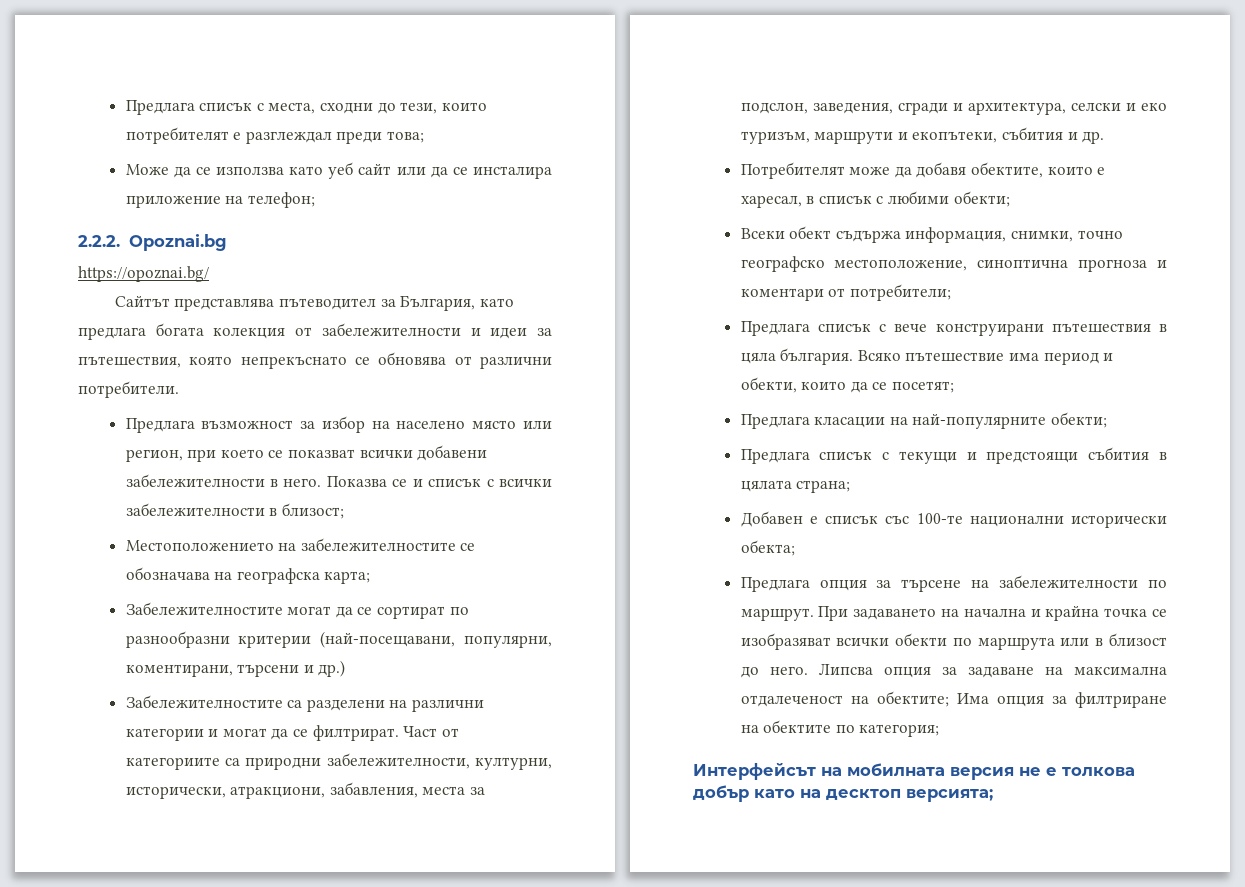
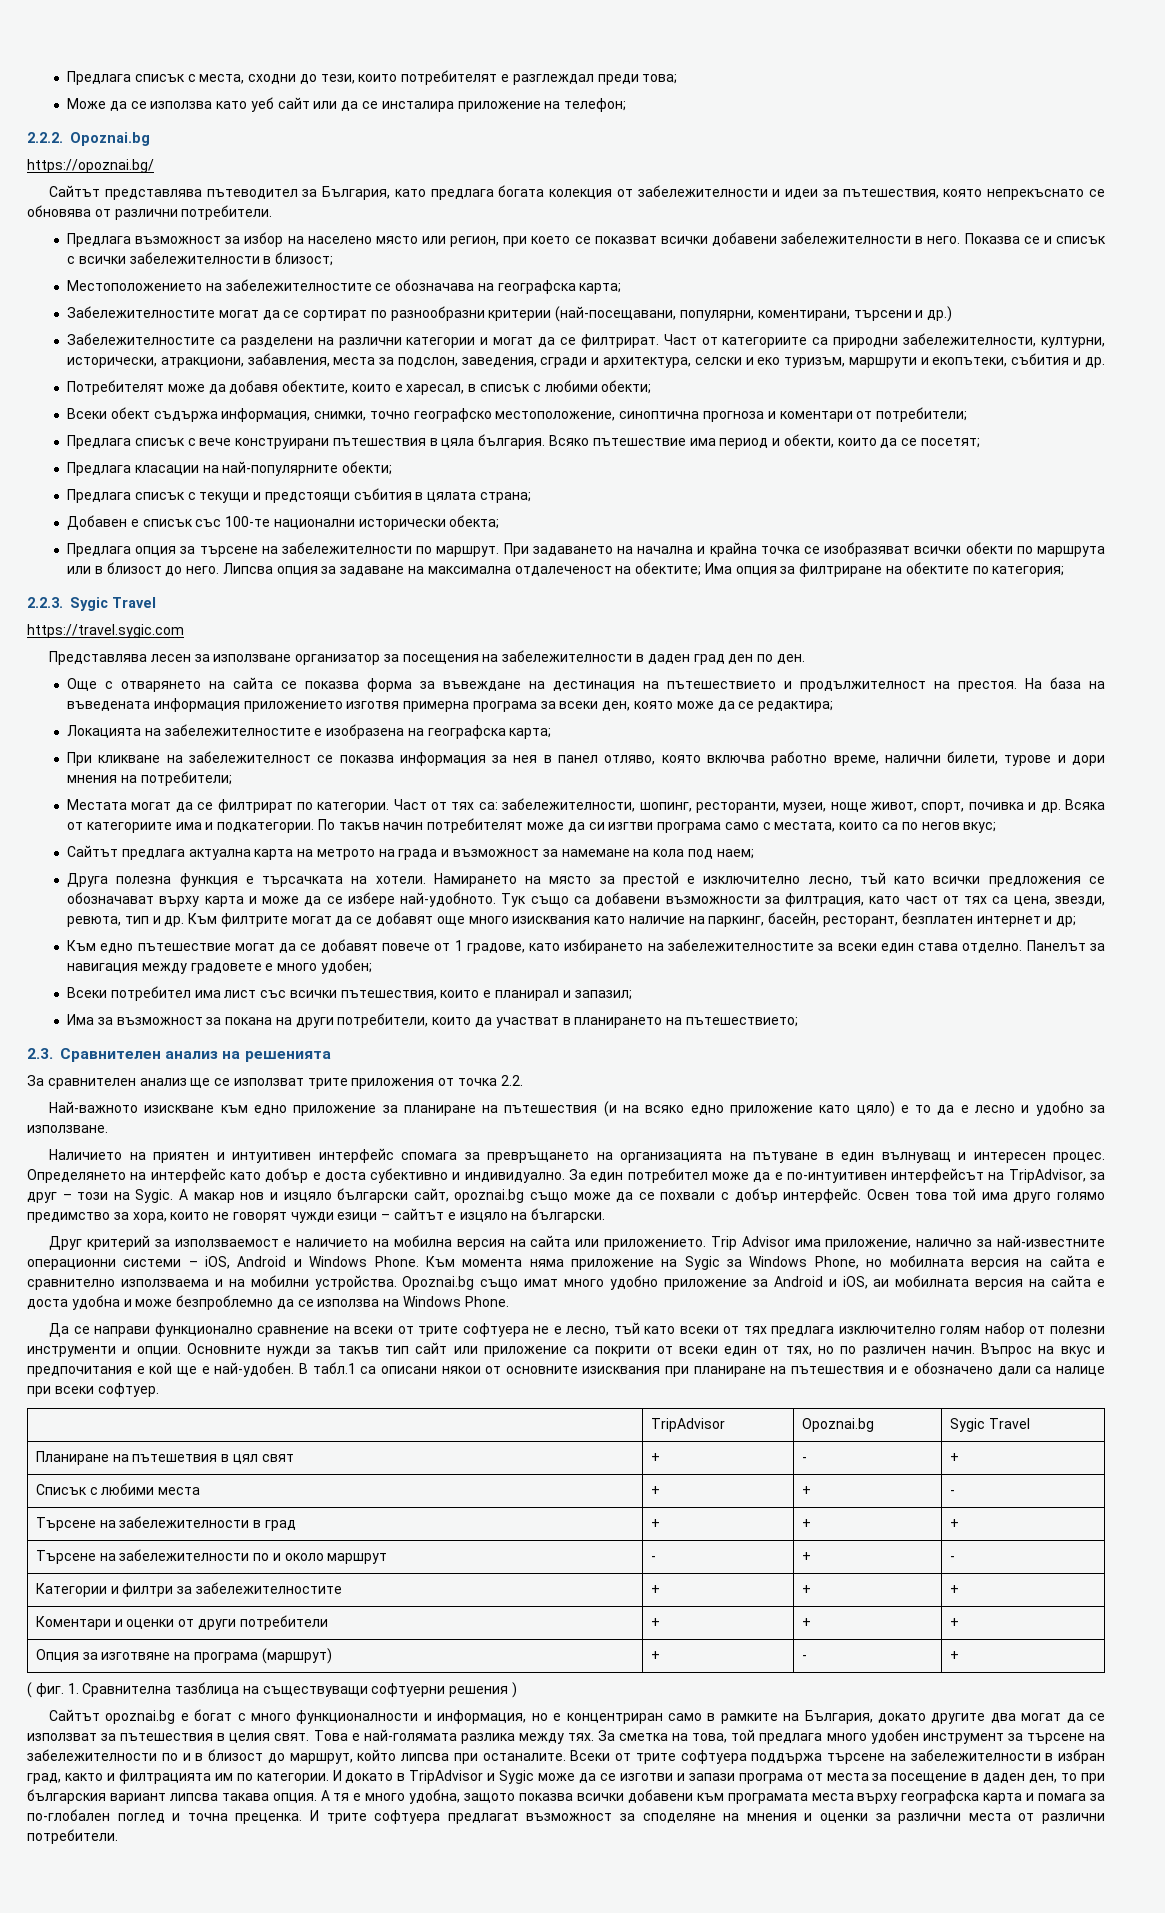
[693,763,1135,780] [693,785,993,802] Интерфейсът на мобилната версия не е толкова добър като на десктоп версията; -> [27,597,156,611] [27,624,184,638] [48,650,805,665] [67,677,1105,692] [67,698,834,712] [67,724,552,739] [67,751,1106,766] [67,771,232,786] [67,798,1105,813] [67,818,997,833] [67,845,754,860] [67,872,1106,887] [67,892,1105,907] [67,912,1077,927] [67,939,1105,954] [67,959,372,974] [67,986,632,1001] [67,1013,798,1028] [27,1048,331,1062] [27,1075,523,1089] [48,1101,1106,1117] [27,1125,108,1133] [48,1148,1106,1163] [27,1168,1105,1183] [27,1188,1106,1203] [27,1208,606,1223] [48,1235,1105,1250] [27,1255,1106,1270] [27,1275,1106,1290] [27,1295,509,1310] [48,1322,1105,1337] [27,1342,1105,1357] [27,1362,1106,1377] [27,1383,159,1397] [650,1418,725,1432] [801,1418,874,1432] [949,1418,1030,1432] [35,1451,294,1465] [650,1453,660,1462] [801,1457,807,1462] [949,1453,959,1462] [35,1483,201,1495] [650,1486,660,1495] [801,1486,811,1495] [949,1490,955,1495] [35,1516,296,1531] [650,1519,660,1528] [801,1519,811,1528] [949,1519,959,1528] [35,1549,388,1564] [650,1556,656,1561] [801,1552,811,1561] [949,1556,955,1561] [35,1582,342,1597] [650,1585,660,1594] [801,1585,811,1594] [949,1585,959,1594] [35,1615,328,1630] [650,1618,660,1627] [801,1618,811,1627] [949,1618,959,1627] [35,1648,332,1664] [650,1651,660,1660] [801,1655,807,1660] [949,1651,959,1660] [27,1682,518,1698] [48,1709,1105,1724] [27,1729,1105,1744] [27,1749,1105,1764] [27,1770,1105,1784] [27,1789,1105,1804] [27,1809,1106,1824] [27,1829,118,1844] 2.2.3. Sygic Travel // https://travel.sygic.com // Представлява лесен за използване организатор за посещения на забележителности в даден град ден по ден. // Още с отварянето на сайта се показва форма за въвеждане на дестинация на пътешествието и продължителност на престоя. На база на въведената информация приложението изготвя примерна програма за всеки ден, която може да се редактира; // Локацията на забележителностите е изобразена на географска карта; // При кликване на забележителност се показва информация за нея в панел отляво, която включва работно време, налични билети, турове и дори мнения на потребители; // Местата могат да се филтрират по категории. Част от тях са: забележителности, шопинг, ресторанти, музеи, ноще живот, спорт, почивка и др. Всяка от категориите има и подкатегории. По такъв начин потребителят може да си изгтви програма само с местата, които са по негов вкус; // Сайтът предлага актуална карта на метрото на града и възможност за намемане на кола под наем; // Друга полезна функция е търсачката на хотели. Намирането на място за престой е изключително лесно, тъй като всички предложения се обозначават върху карта и може да се избере най-удобното. Тук също са добавени възможности за филтрация, като част от тях са цена, звезди, ревюта, тип и др. Към филтрите могат да се добавят още много изисквания като наличие на паркинг, басейн, ресторант, безплатен интернет и др; // Към едно пътешествие могат да се добавят повече от 1 градове, като избирането на забележителностите за всеки един става отделно. Панелът за навигация между градовете е много удобен; // Всеки потребител има лист със всички пътешествия, които е планирал и запазил; // Има за възможност за покана на други потребители, които да участват в планирането на пътешествието; // 2.3. Сравнителен анализ на решенията // За сравнителен анализ ще се използват трите приложения от точка 2.2. // Най-важното изискване към едно приложение за планиране на пътешествия (и на всяко едно приложение като цяло) е то да е лесно и удобно за използване. // Наличието на приятен и интуитивен интерфейс спомага за превръщането на организацията на пътуване в един вълнуващ и интересен процес. Определянето на интерфейс като добър е доста субективно и индивидуално. За един потребител може да е по-интуитивен интерфейсът на TripAdvisor, за друг – този на Sygic. A макар нов и изцяло български сайт, opoznai.bg също може да се похвали с добър интерфейс. Освен това той има друго голямо предимство за хора, които не говорят чужди езици – сайтът е изцяло на български. // Друг критерий за използваемост е наличието на мобилна версия на сайта или приложението. Trip Advisor има приложение, налично за най-известните операционни системи – iOS, Android и Windows Phone. Към момента няма приложение на Sygic за Windows Phone, но мобилната версия на сайта е сравнително използваема и на мобилни устройства. Opoznai.bg също имат много удобно приложение за Android и iOS, аи мобилната версия на сайта е доста удобна и може безпроблемно да се използва на Windows Phone. // Да се направи функционално сравнение на всеки от трите софтуера не е лесно, тъй като всеки от тях предлага изключително голям набор от полезни инструменти и опции. Основните нужди за такъв тип сайт или приложение са покрити от всеки един от тях, но по различен начин. Въпрос на вкус и предпочитания е кой ще е най-удобен. В табл.1 са описани някои от основните изисквания при планиране на пътешествия и е обозначено дали са налице при всеки софтуер. // | TripAdvisor | Opoznai.bg | Sygic Travel // Планиране на пътешетвия в цял свят | + | - | + // Списък с любими места | + | + | - // Търсене на забележителности в град | + | + | + // Търсене на забележителности по и около маршрут | - | + | - // Категории и филтри за забележителностите | + | + | + // Коментари и оценки от други потребители | + | + | + // Опция за изготвяне на програма (маршрут) | + | - | + // ( фиг. 1. Сравнителна тазблица на съществуващи софтуерни решения ) // Сайтът opoznai.bg е богат с много функционалности и информация, но е концентриран само в рамките на България, докато другите два могат да се използват за пътешествия в целия свят. Това е най-голямата разлика между тях. За сметка на това, той предлага много удобен инструмент за търсене на забележителности по и в близост до маршрут, който липсва при останалите. Всеки от трите софтуера поддържа търсене на забележителности в избран град, както и филтрацията им по категории. И докато в TripAdvisor и Sygic може да се изготви и запази програма от места за посещение в даден ден, то при българския вариант липсва такава опция. А тя е много удобна, защото показва всички добавени към програмата места върху географска карта и помага за по-глобален поглед и точна преценка. И трите софтуера предлагат възможност за споделяне на мнения и оценки за различни места от различни потребители.

